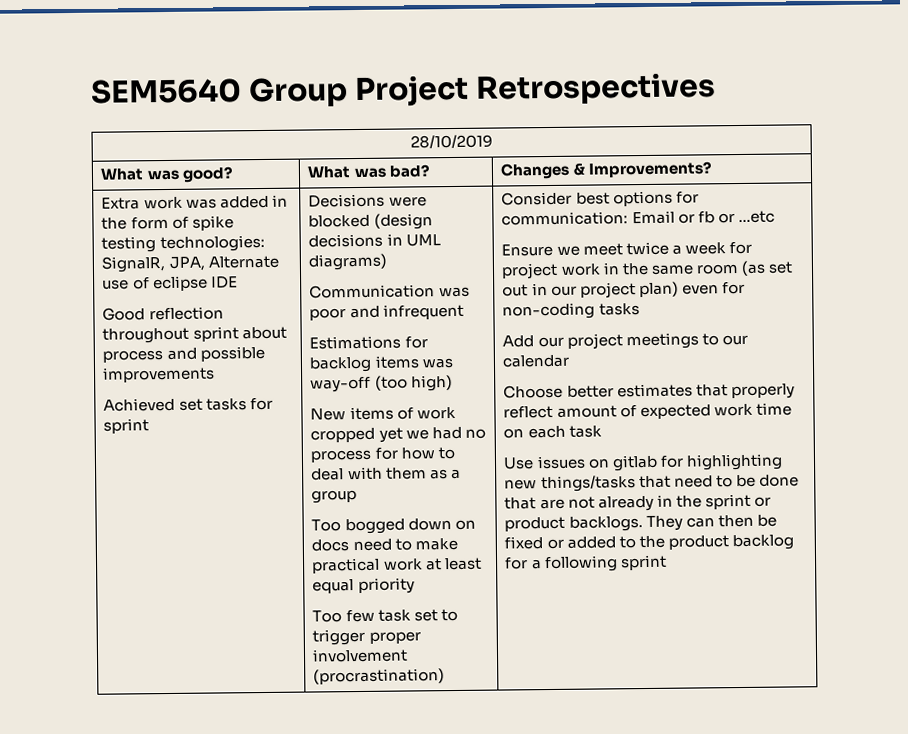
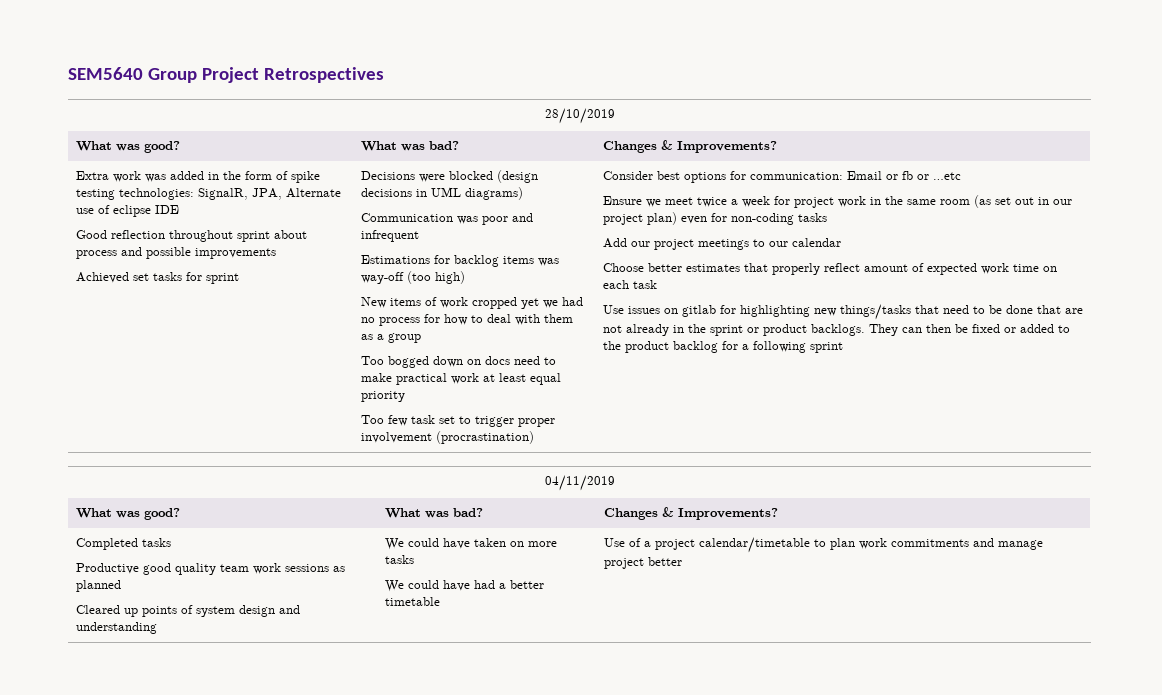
(667, 562) none -> [544,475,615,491] [75,508,180,520] [384,508,483,518] [603,507,778,520] [75,538,171,550] [75,563,345,575] [75,580,121,592] [75,605,300,617] [75,622,157,634] [384,538,557,550] [384,555,414,564] [384,580,544,592] [384,597,440,606] [603,537,1043,553] [603,557,682,569] // 04/11/2019 // What was good? | What was bad? | Changes & Improvements? // Completed tasks // Productive good quality team work sessions as planned // Cleared up points of system design and understanding | We could have taken on more tasks // We could have had a better timetable | Use of a project calendar/timetable to plan work commitments and manage project better

